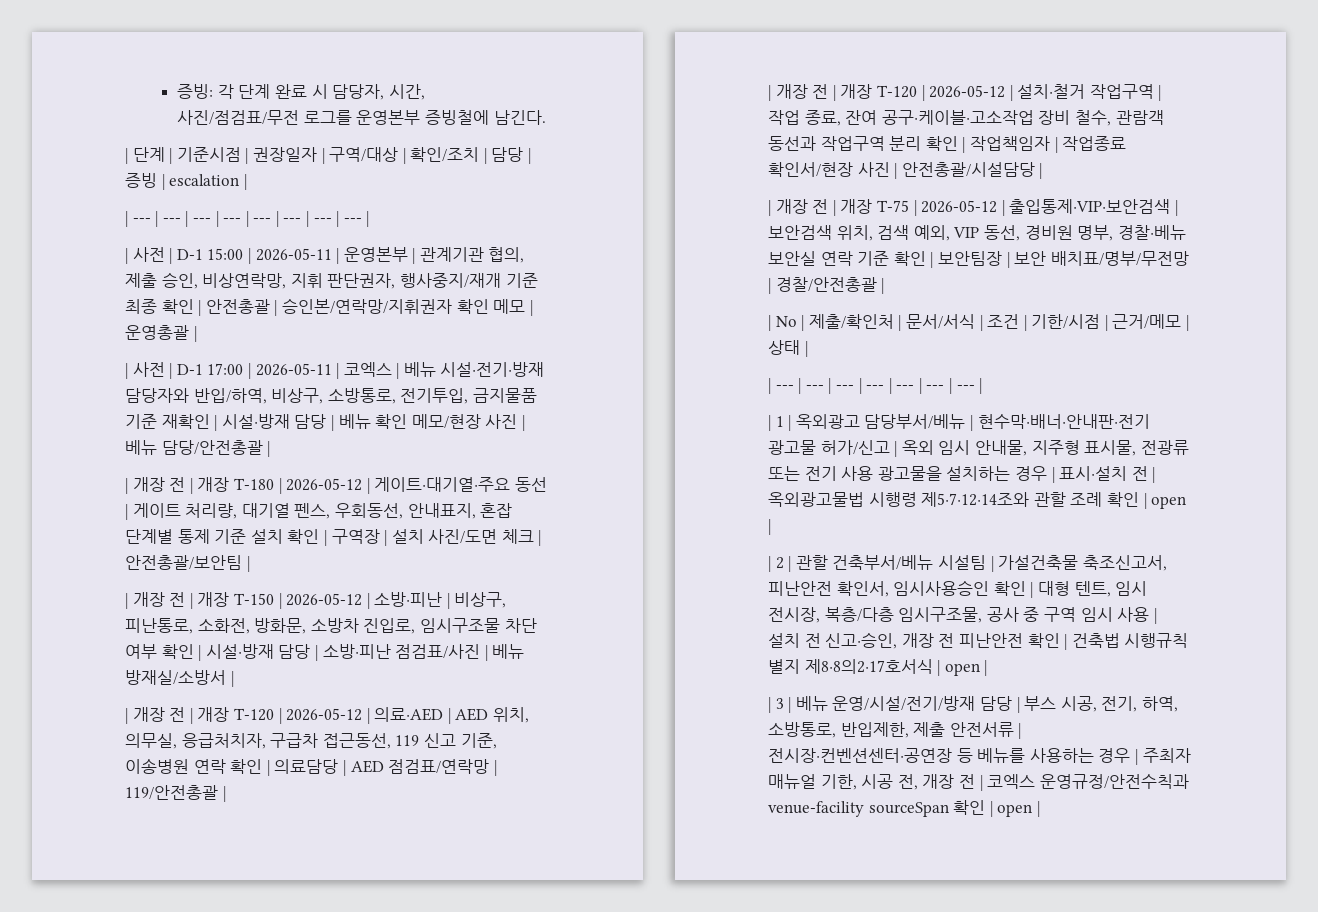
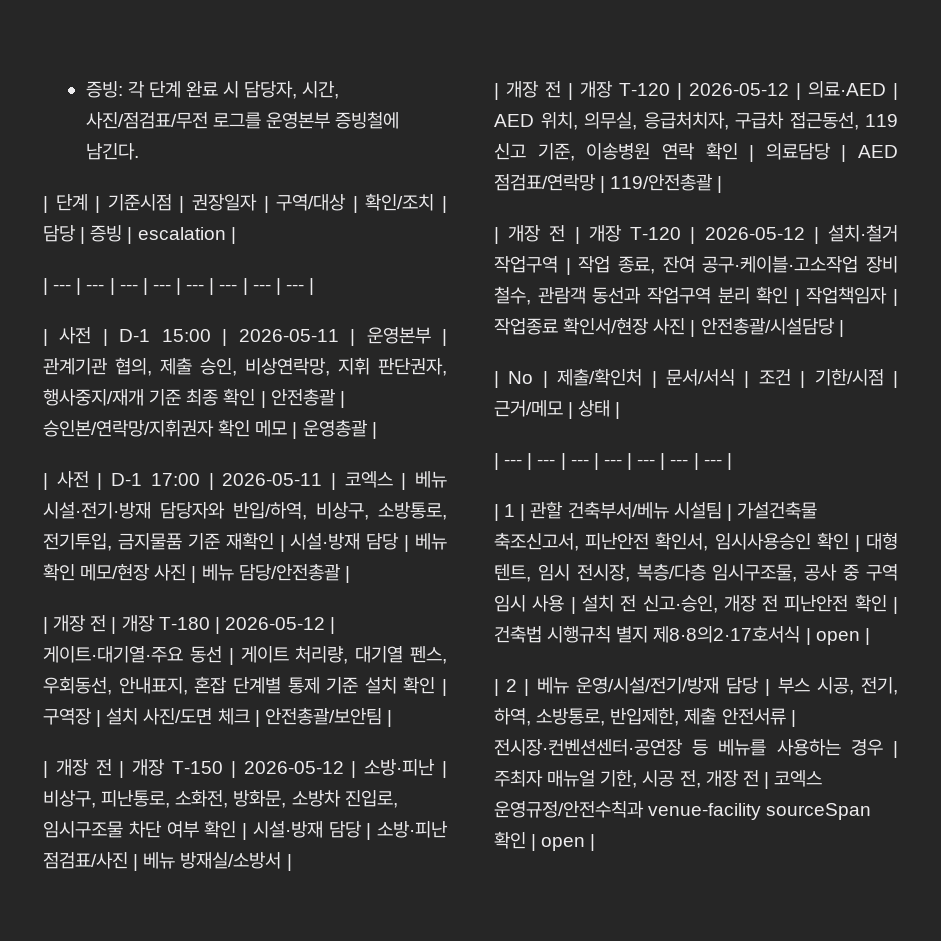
[768,199,1178,216] [768,225,1186,241] [768,251,1189,268] [768,277,885,294] // | 개장 전 | 개장 T-75 | 2026-05-12 | 출입통제·VIP·보안검색 | 보안검색 위치, 검색 예외, VIP 동선, 경비원 명부, 경찰·베뉴 보안실 연락 기준 확인 | 보안팀장 | 보안 배치표/명부/무전망 | 경찰/안전총괄 | -> (844, 328) none
[795,414,1150,431] [768,440,1189,457] [768,466,1156,483] [768,492,1187,509] [768,519,771,535] [768,556,792,572] 옥외광고 담당부서/베뉴 | 현수막·배너·안내판·전기 광고물 허가/신고 | 옥외 임시 안내물, 지주형 표시물, 전광류 또는 전기 사용 광고물을 설치하는 경우 | 표시·설치 전 | 옥외광고물법 시행령 제5·7·12·14조와 관할 조례 확인 | open | // | 2 | -> (526, 512) none
[775,698,784,709] 3 -> [506,679,518,692] 2

